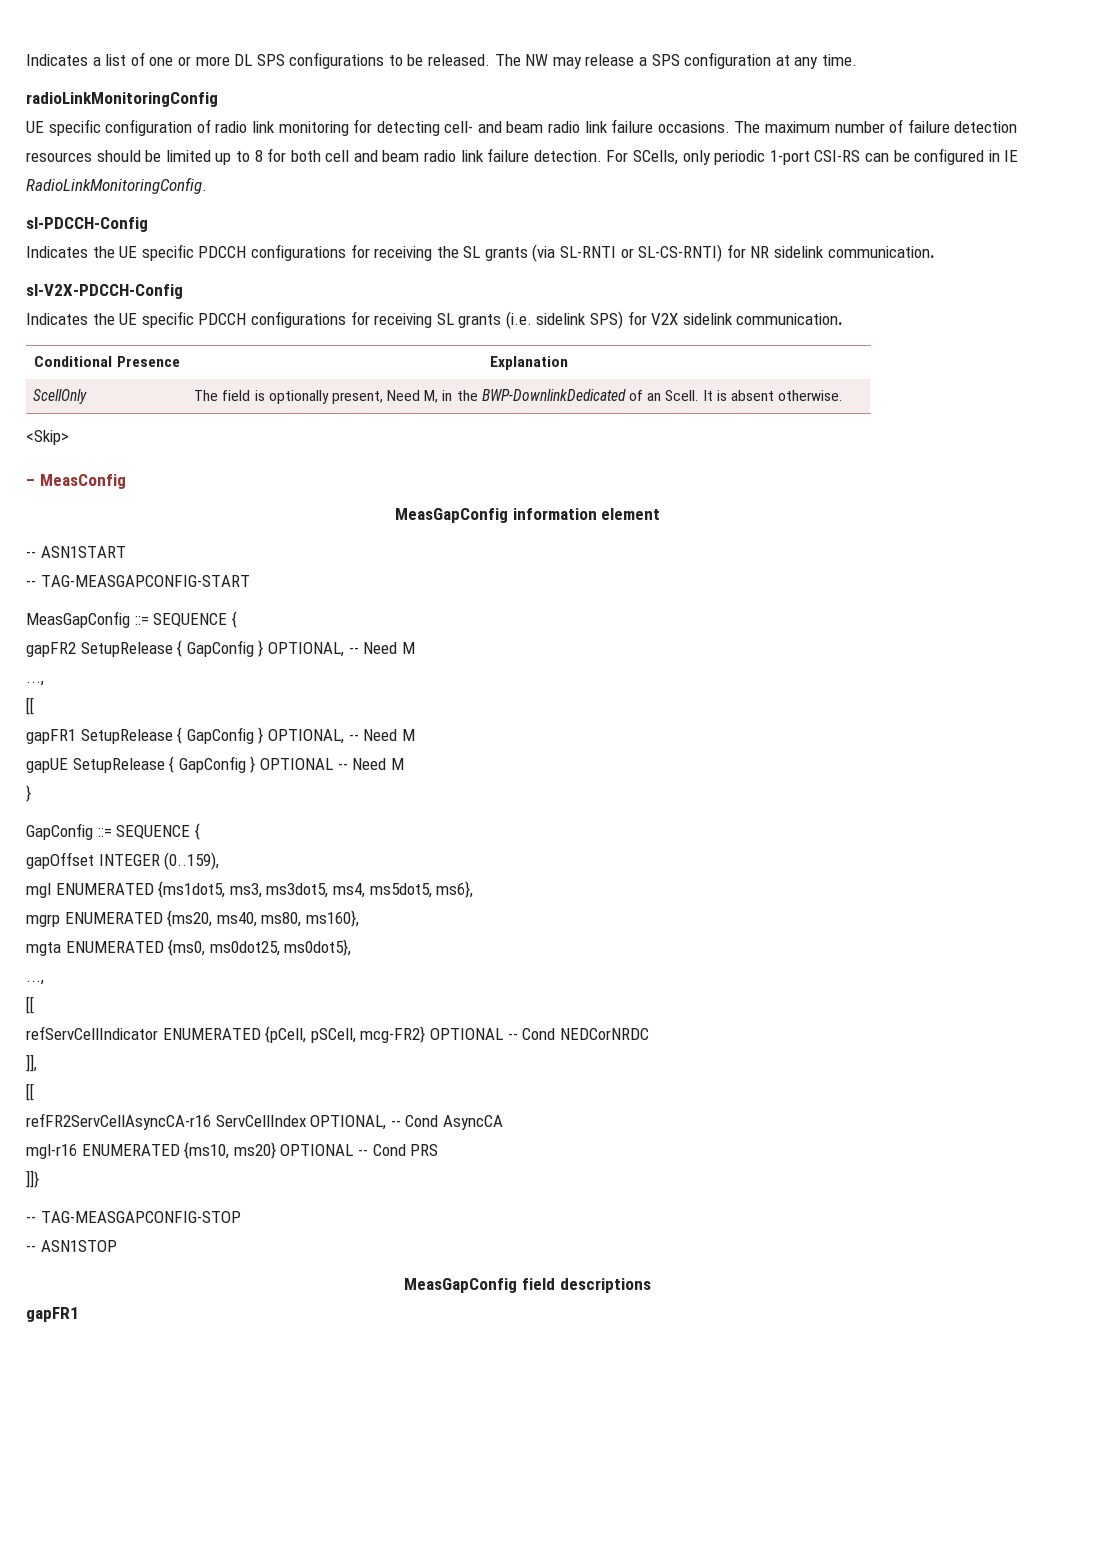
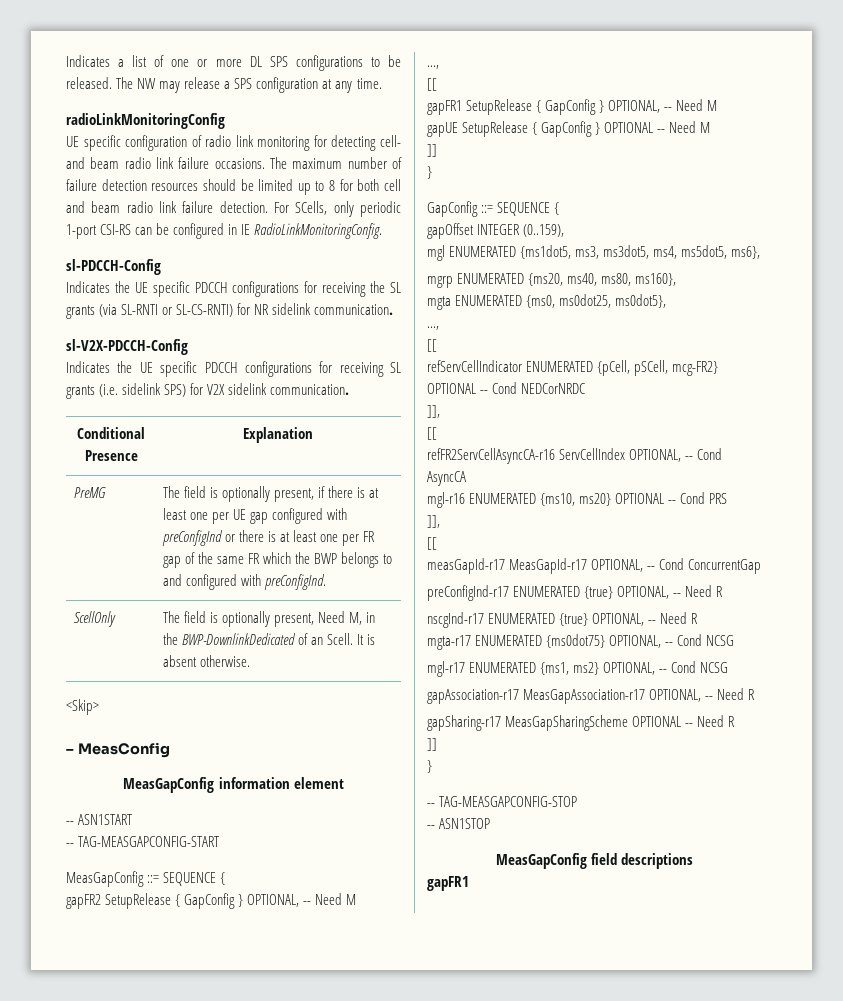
(568, 363) none -> [73,487,106,498] [162,486,380,502] [162,508,348,524] [161,530,376,546] [162,552,393,568] [162,574,327,590] // PreMG | The field is optionally present, if there is at least one per UE gap configured with preConfigInd or there is at least one per FR gap of the same FR which the BWP belongs to and configured with preConfigInd.
(404, 764) none -> [427,144,437,157] // ]]
[26,1170,39,1188] ]]} -> [427,515,440,528] [427,537,437,550] [427,558,762,574] [427,585,724,601] [427,612,699,628] [427,634,735,650] [427,661,729,677] [427,688,756,704] [427,715,736,731] [427,738,437,751] [427,760,432,773] ]], // [[ // measGapId-r17 MeasGapId-r17 OPTIONAL, -- Cond ConcurrentGap // preConfigInd-r17 ENUMERATED {true} OPTIONAL, -- Need R // nscgInd-r17 ENUMERATED {true} OPTIONAL, -- Need R // mgta-r17 ENUMERATED {ms0dot75} OPTIONAL, -- Cond NCSG // mgl-r17 ENUMERATED {ms1, ms2} OPTIONAL, -- Cond NCSG // gapAssociation-r17 MeasGapAssociation-r17 OPTIONAL, -- Need R // gapSharing-r17 MeasGapSharingScheme OPTIONAL -- Need R // ]] // }

